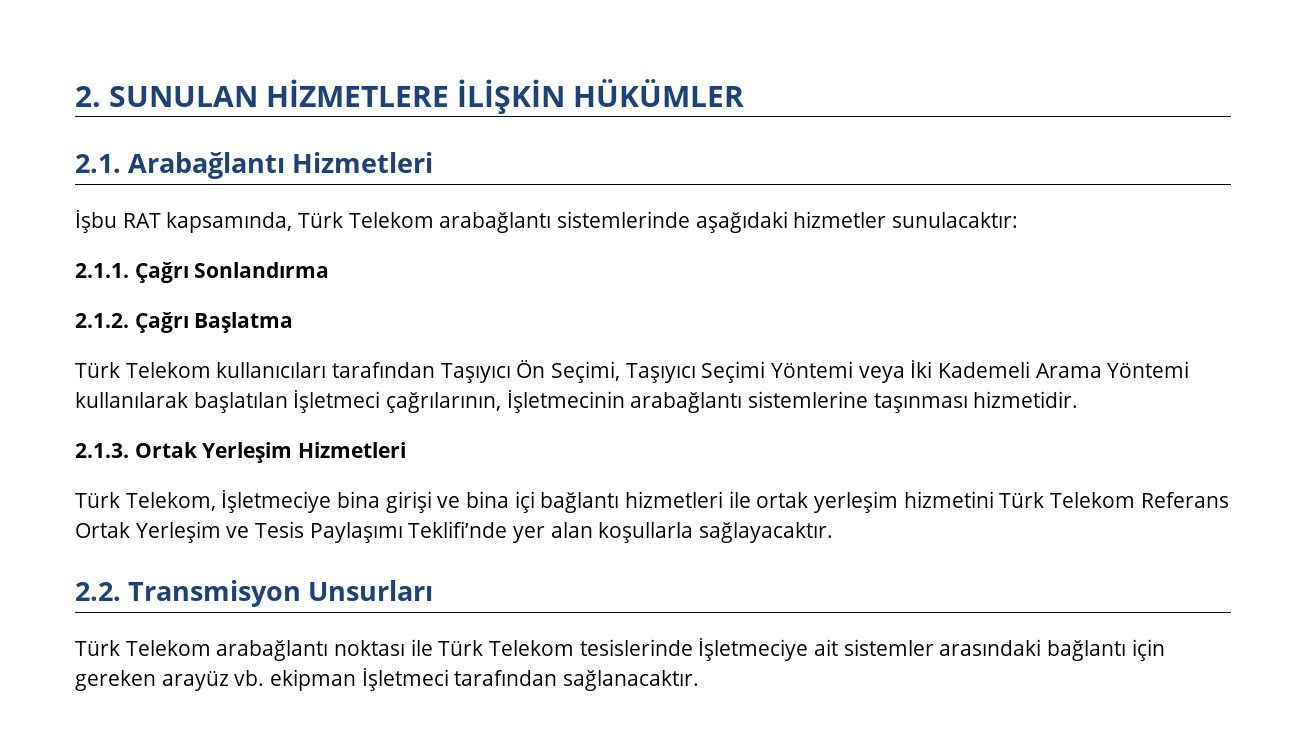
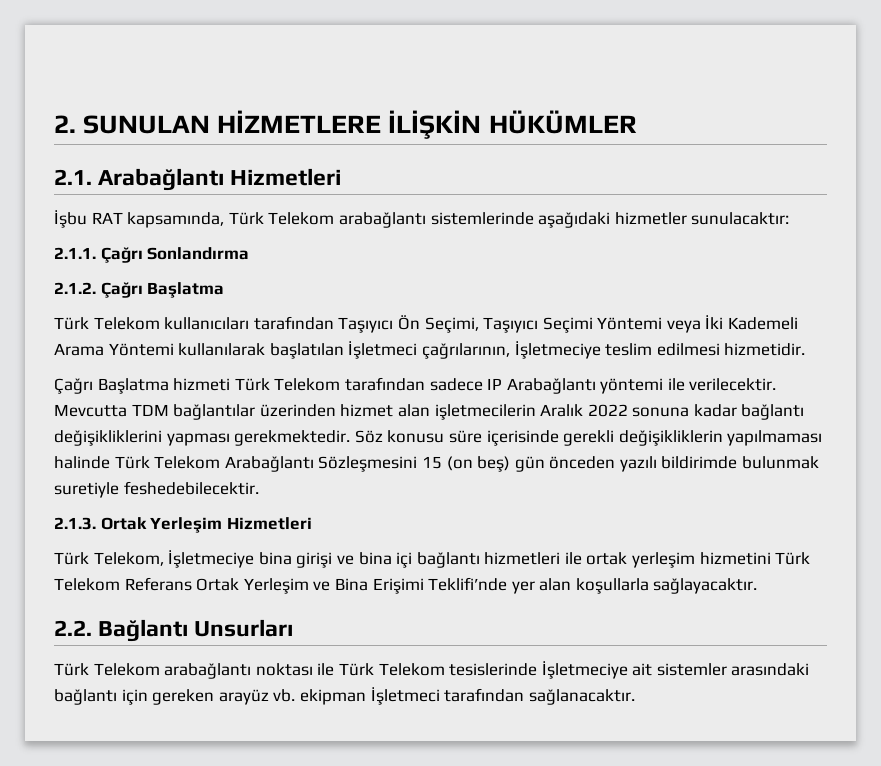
[506,390,1079,413] İşletmecinin arabağlantı sistemlerine taşınması hizmetidir. -> [514,341,806,359] [54,377,777,394] [54,404,805,420] [54,430,823,446] [54,456,820,472] [54,481,259,498] İşletmeciye teslim edilmesi hizmetidir. // Çağrı Başlatma hizmeti Türk Telekom tarafından sadece IP Arabağlantı yöntemi ile verilecektir. Mevcutta TDM bağlantılar üzerinden hizmet alan işletmecilerin Aralık 2022 sonuna kadar bağlantı değişikliklerini yapması gerekmektedir. Söz konusu süre içerisinde gerekli değişikliklerin yapılmaması halinde Türk Telekom Arabağlantı Sözleşmesini 15 (on beş) gün önceden yazılı bildirimde bulunmak suretiyle feshedebilecektir.
[254,521,403,543] Tesis Paylaşımı -> [334,578,424,594] Bina Erişimi
[128,580,302,607] Transmisyon -> [98,619,189,642] Bağlantı

